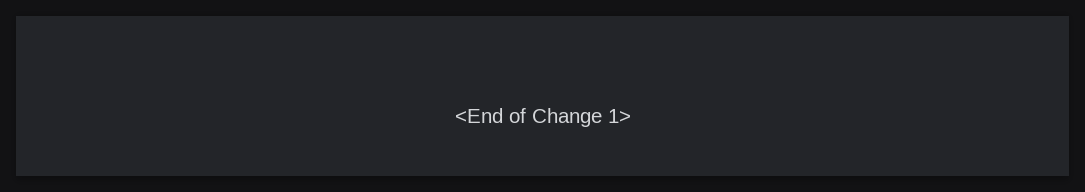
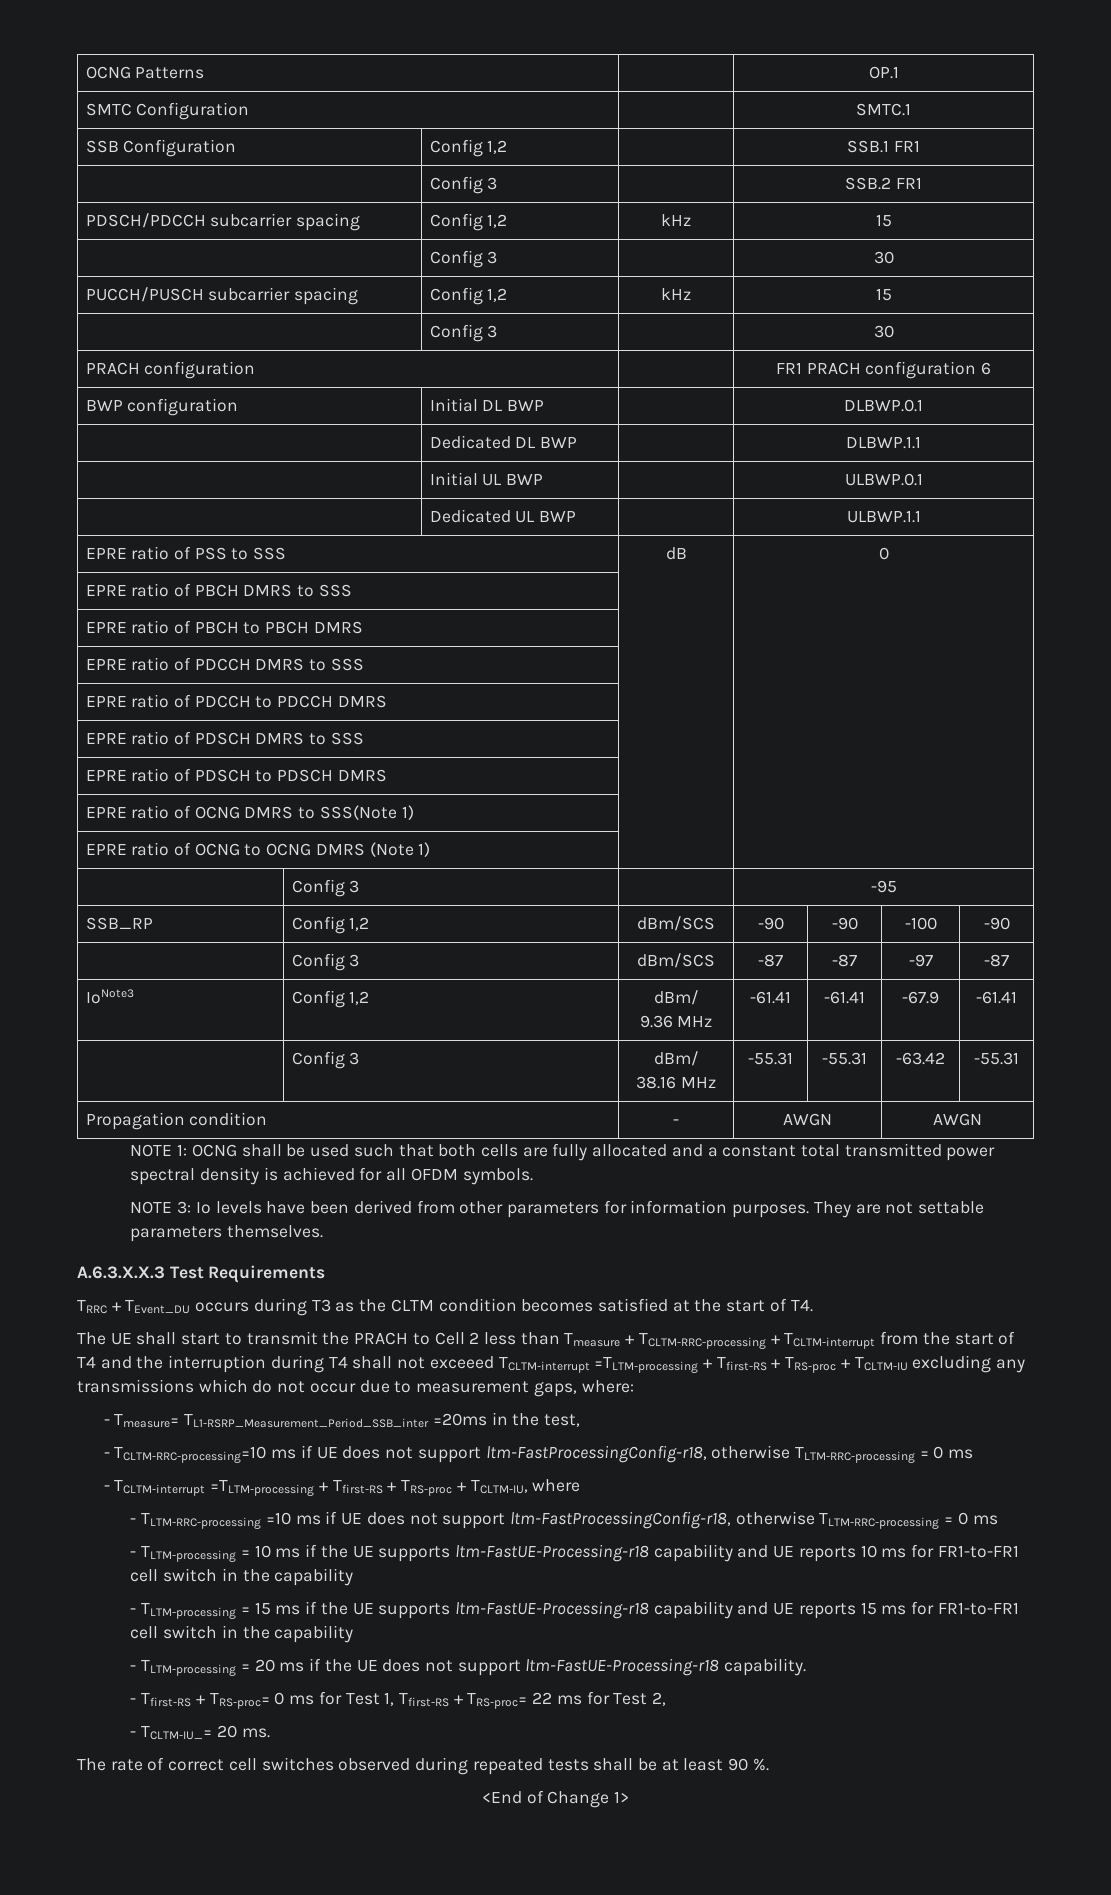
(454, 115) none -> [85,66,205,79] [868,66,899,79] [85,102,250,120] [856,103,911,116] [85,139,237,157] [429,139,508,157] [847,140,920,153] [429,176,498,194] [845,177,922,190] [85,213,360,231] [429,213,508,231] [661,214,691,226] [875,214,892,227] [429,250,498,268] [873,251,894,264] [85,287,358,305] [429,287,508,305] [661,288,691,300] [875,288,892,301] [429,324,498,342] [873,325,894,338] [85,361,256,379] [775,361,992,379] [85,398,239,416] [429,398,544,412] [844,399,923,412] [429,435,577,449] [846,436,921,449] [429,472,543,486] [844,473,923,486] [429,509,576,523] [846,510,921,523] [85,546,287,560] [665,547,687,560] [878,547,889,560] [85,583,352,597] [85,620,363,634] [85,657,364,671] [85,694,387,708] [85,731,364,745] [85,768,387,782] [85,805,414,820] [85,842,431,857] [291,879,360,897] [870,880,897,893] [85,917,153,930] [291,916,370,934] [637,916,715,931] [757,917,784,930] [831,917,858,930] [904,917,937,930] [983,917,1010,930] [291,953,360,971] [637,953,715,968] [758,954,783,967] [832,954,857,967] [908,954,933,967] [984,954,1009,967] [85,989,134,1004] [291,990,370,1008] [653,990,699,1005] [639,1015,713,1028] [750,991,791,1004] [824,991,865,1004] [902,991,939,1004] [976,991,1017,1004] [291,1051,360,1069] [653,1051,699,1066] [636,1076,716,1089] [748,1052,793,1065] [822,1052,867,1065] [896,1052,945,1065] [974,1052,1019,1065] [85,1112,268,1130] [673,1119,679,1125] [783,1113,832,1126] [933,1113,982,1126] [130,1143,996,1161] [130,1167,533,1185] [130,1200,985,1218] [130,1225,324,1242] [77,1265,326,1283] [77,1298,813,1316] [77,1331,1016,1349] [77,1355,1026,1373] [77,1379,634,1397] [103,1412,581,1428] [103,1445,974,1463] [103,1479,581,1496] [130,1511,998,1529] [130,1544,1019,1562] [130,1568,354,1586] [130,1601,1019,1619] [130,1625,354,1643] [130,1658,807,1676] [130,1691,667,1709] [130,1725,270,1740] [77,1757,769,1775] OCNG Patterns | | OP.1 // SMTC Configuration | | SMTC.1 // SSB Configuration | Config 1,2 | | SSB.1 FR1 // | Config 3 | | SSB.2 FR1 // PDSCH/PDCCH subcarrier spacing | Config 1,2 | kHz | 15 // | Config 3 | | 30 // PUCCH/PUSCH subcarrier spacing | Config 1,2 | kHz | 15 // | Config 3 | | 30 // PRACH configuration | | FR1 PRACH configuration 6 // BWP configuration | Initial DL BWP | | DLBWP.0.1 // | Dedicated DL BWP | | DLBWP.1.1 // | Initial UL BWP | | ULBWP.0.1 // | Dedicated UL BWP | | ULBWP.1.1 // EPRE ratio of PSS to SSS | dB | 0 // EPRE ratio of PBCH DMRS to SSS | | // EPRE ratio of PBCH to PBCH DMRS | | // EPRE ratio of PDCCH DMRS to SSS | | // EPRE ratio of PDCCH to PDCCH DMRS | | // EPRE ratio of PDSCH DMRS to SSS | | // EPRE ratio of PDSCH to PDSCH DMRS | | // EPRE ratio of OCNG DMRS to SSS(Note 1) | | // EPRE ratio of OCNG to OCNG DMRS (Note 1) | | // | Config 3 | | -95 // SSB_RP | Config 1,2 | dBm/SCS | -90 | -90 | -100 | -90 // | Config 3 | dBm/SCS | -87 | -87 | -97 | -87 // IoNote3 | Config 1,2 | dBm/ // 9.36 MHz | -61.41 | -61.41 | -67.9 | -61.41 // | Config 3 | dBm/ // 38.16 MHz | -55.31 | -55.31 | -63.42 | -55.31 // Propagation condition | - | AWGN | AWGN // NOTE 1: OCNG shall be used such that both cells are fully allocated and a constant total transmitted power spectral density is achieved for all OFDM symbols. // NOTE 3: Io levels have been derived from other parameters for information purposes. They are not settable parameters themselves. // A.6.3.X.X.3 Test Requirements // TRRC + TEvent_DU occurs during T3 as the CLTM condition becomes satisfied at the start of T4. // The UE shall start to transmit the PRACH to Cell 2 less than Tmeasure + TCLTM-RRC-processing + TCLTM-interrupt from the start of T4 and the interruption during T4 shall not exceeed TCLTM-interrupt =TLTM-processing + Tfirst-RS + TRS-proc + TCLTM-IU excluding any transmissions which do not occur due to measurement gaps, where: // - Tmeasure= TL1-RSRP_Measurement_Period_SSB_inter =20ms in the test, // - TCLTM-RRC-processing=10 ms if UE does not support ltm-FastProcessingConfig-r18, otherwise TLTM-RRC-processing = 0 ms // - TCLTM-interrupt =TLTM-processing + Tfirst-RS + TRS-proc + TCLTM-IU, where // - TLTM-RRC-processing =10 ms if UE does not support ltm-FastProcessingConfig-r18, otherwise TLTM-RRC-processing = 0 ms // - TLTM-processing = 10 ms if the UE supports ltm-FastUE-Processing-r18 capability and UE reports 10 ms for FR1-to-FR1 cell switch in the capability // - TLTM-processing = 15 ms if the UE supports ltm-FastUE-Processing-r18 capability and UE reports 15 ms for FR1-to-FR1 cell switch in the capability // - TLTM-processing = 20 ms if the UE does not support ltm-FastUE-Processing-r18 capability. // - Tfirst-RS + TRS-proc= 0 ms for Test 1, Tfirst-RS + TRS-proc= 22 ms for Test 2, // - TCLTM-IU_= 20 ms. // The rate of correct cell switches observed during repeated tests shall be at least 90 %. //

